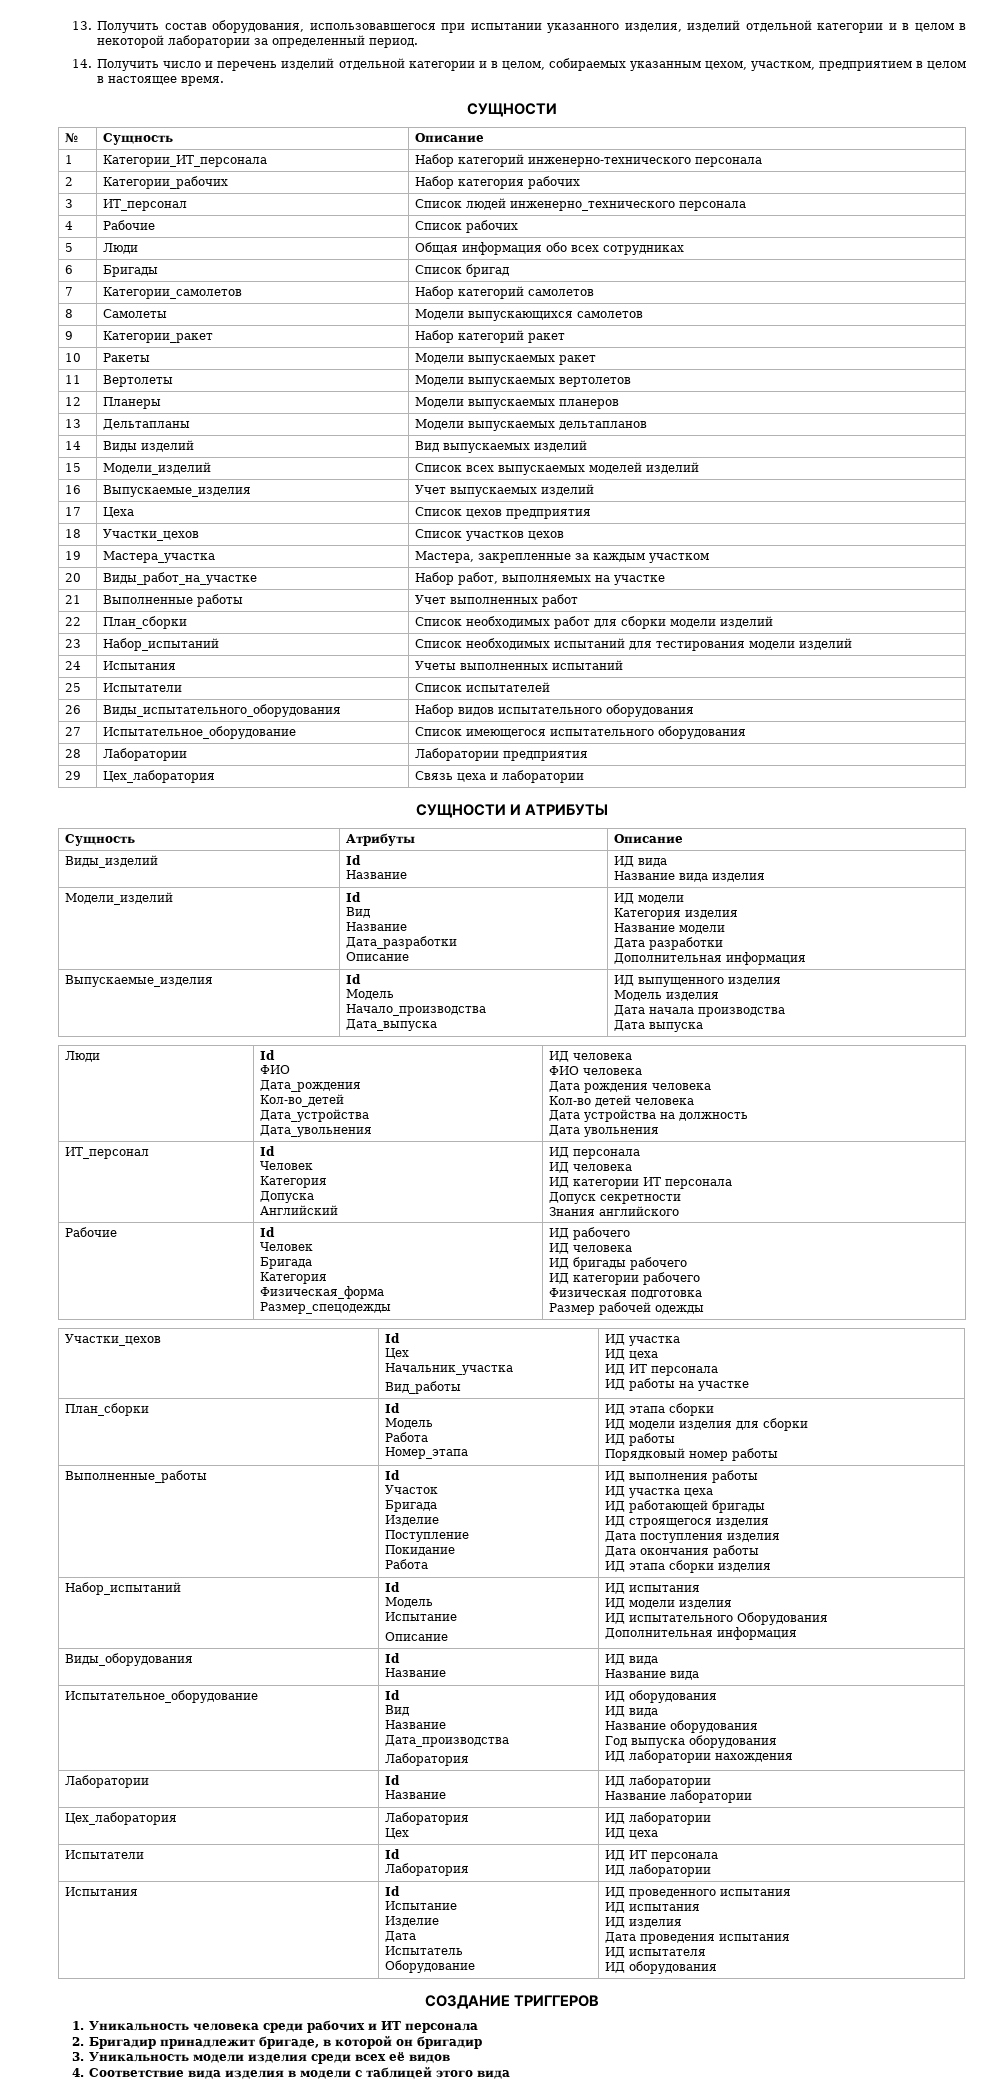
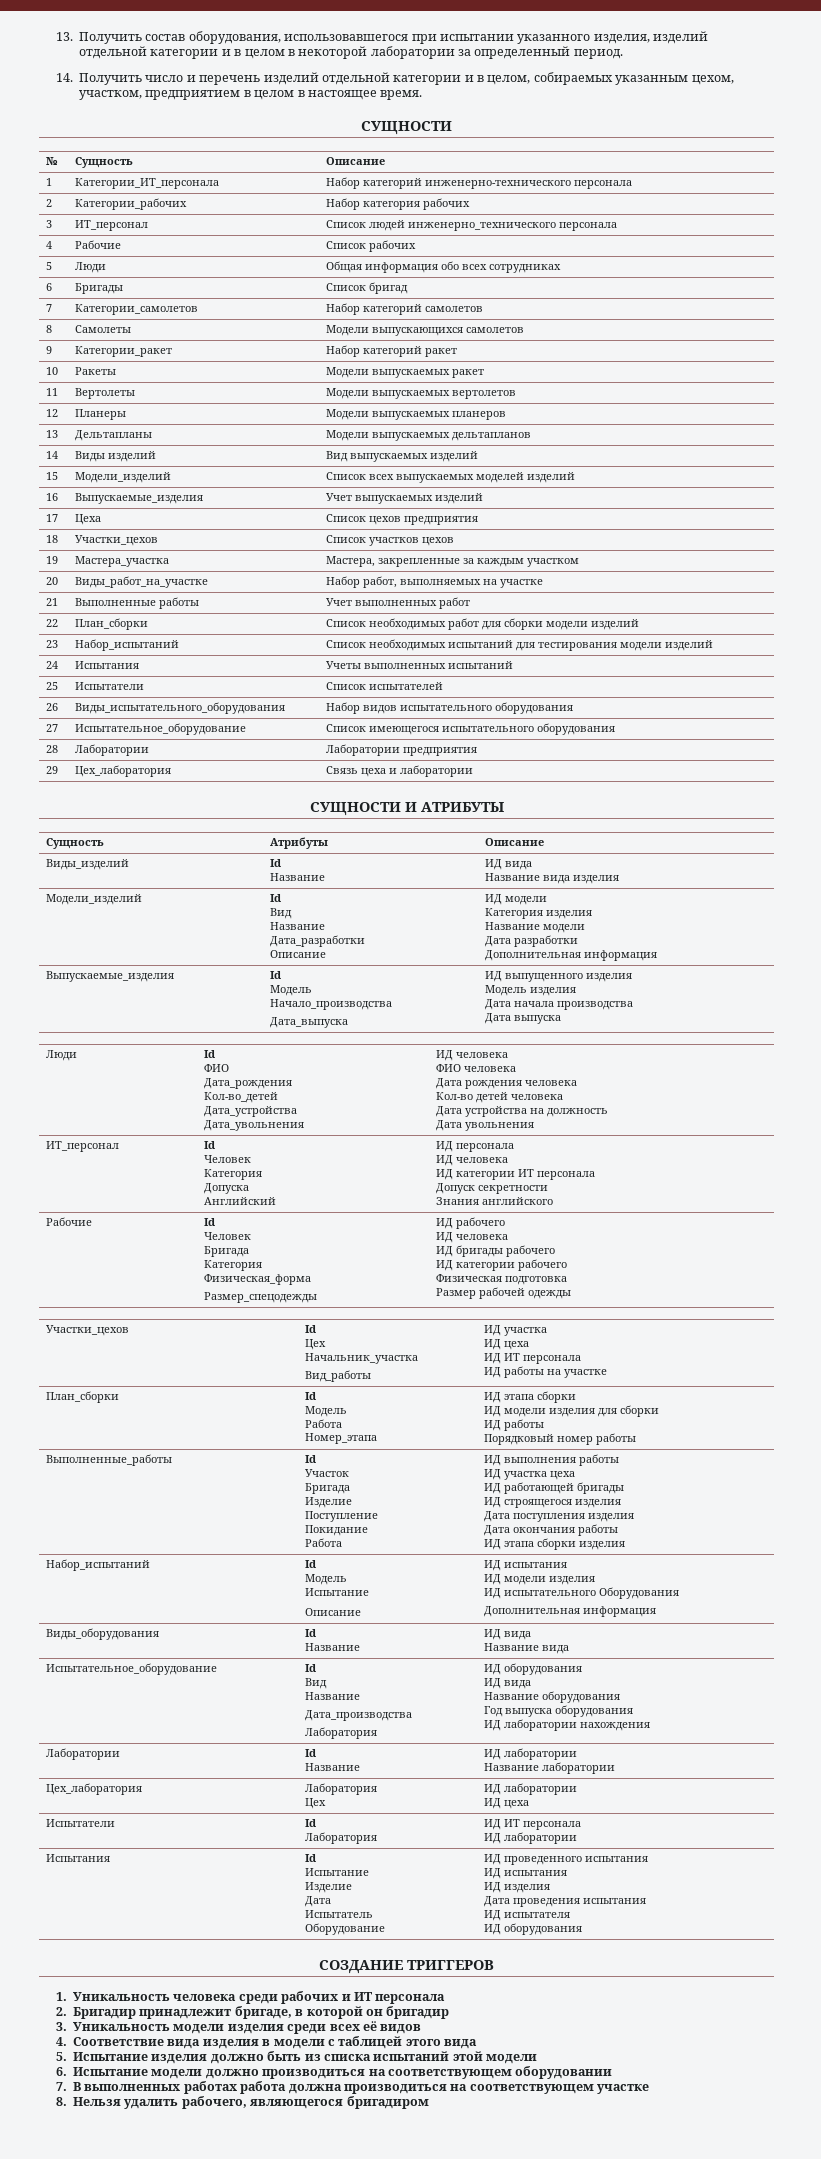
(511, 2074) none -> [55,2051,538,2064] [55,2066,613,2079] [55,2081,650,2094] [55,2096,429,2109] // 5. Испытание изделия должно быть из списка испытаний этой модели // 6. Испытание модели должно производиться на соответствующем оборудовании // 7. В выполненных работах работа должна производиться на соответствующем участке // 8. Нельзя удалить рабочего, являющегося бригадиром

